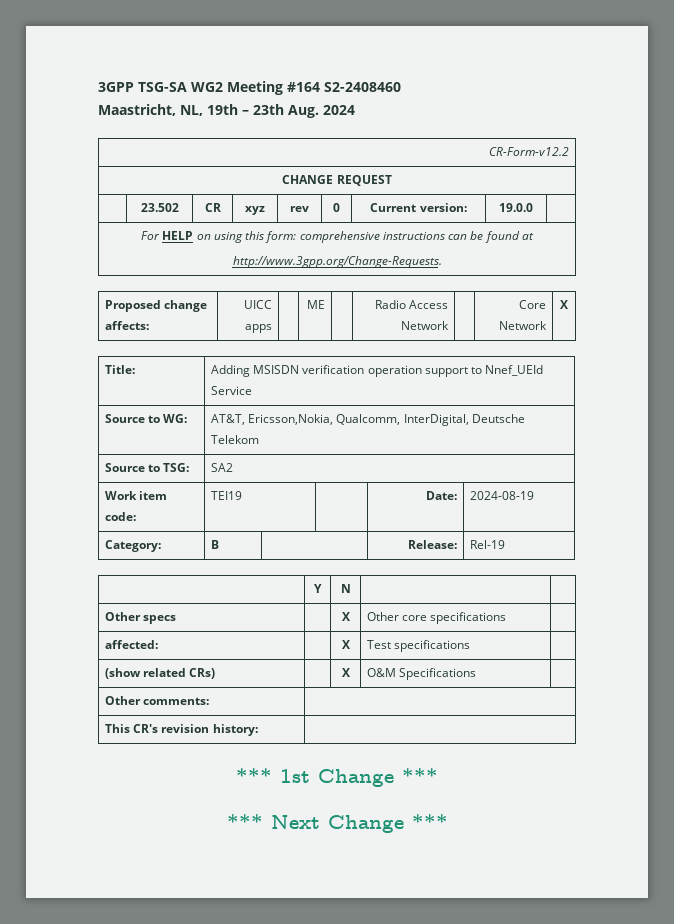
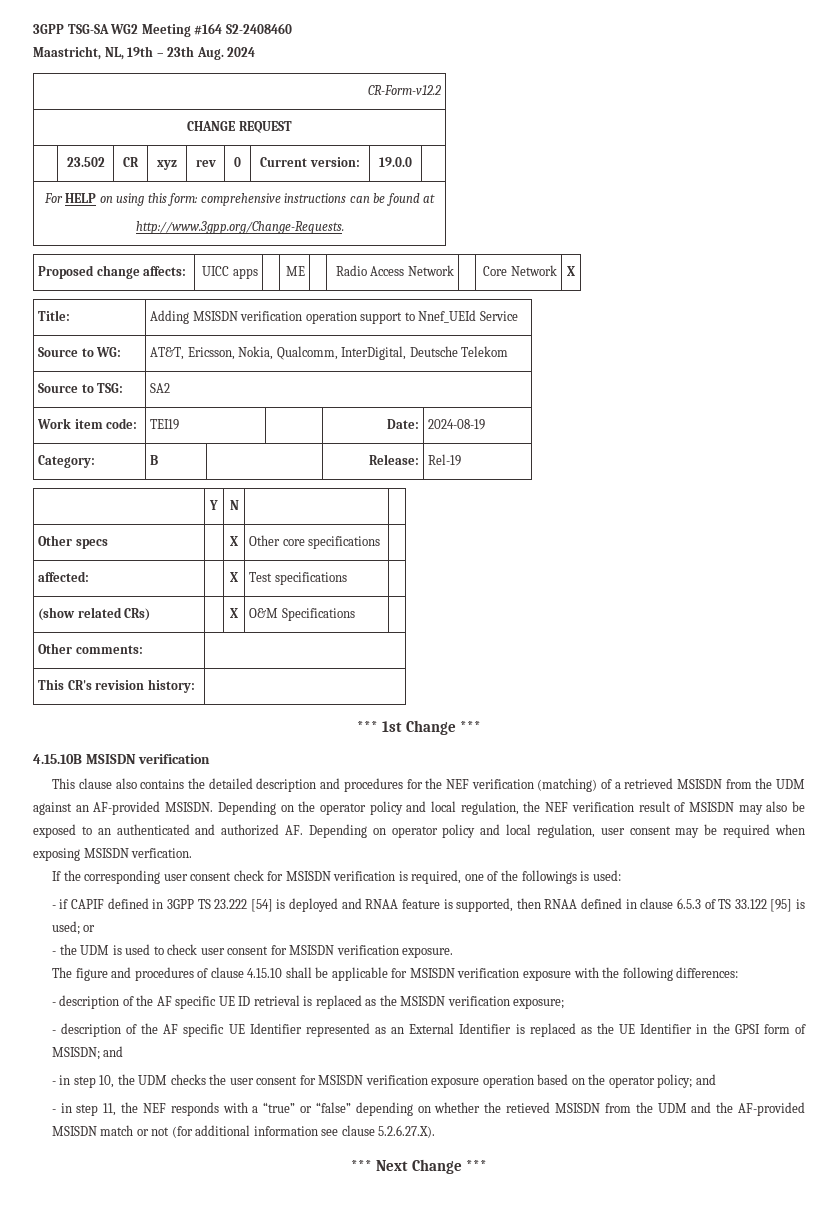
[248,414,334,425] Ericsson,Nokia, -> [187,346,274,360] Ericsson, Nokia,
(438, 775) none -> [33,754,211,764] [52,778,805,792] [33,801,806,815] [33,824,806,838] [33,848,193,861] [52,870,621,884] [51,898,806,912] [51,921,96,935] [52,944,454,958] [52,967,739,981] [51,995,565,1009] [51,1023,807,1037] [51,1046,124,1060] [51,1074,716,1088] [51,1102,806,1116] [51,1125,436,1138] // 4.15.10B MSISDN verification // This clause also contains the detailed description and procedures for the NEF verification (matching) of a retrieved MSISDN from the UDM against an AF-provided MSISDN. Depending on the operator policy and local regulation, the NEF verification result of MSISDN may also be exposed to an authenticated and authorized AF. Depending on operator policy and local regulation, user consent may be required when exposing MSISDN verfication. // If the corresponding user consent check for MSISDN verification is required, one of the followings is used: // - if CAPIF defined in 3GPP TS 23.222 [54] is deployed and RNAA feature is supported, then RNAA defined in clause 6.5.3 of TS 33.122 [95] is used; or // - the UDM is used to check user consent for MSISDN verification exposure. // The figure and procedures of clause 4.15.10 shall be applicable for MSISDN verification exposure with the following differences: // - description of the AF specific UE ID retrieval is replaced as the MSISDN verification exposure; // - description of the AF specific UE Identifier represented as an External Identifier is replaced as the UE Identifier in the GPSI form of MSISDN; and // - in step 10, the UDM checks the user consent for MSISDN verification exposure operation based on the operator policy; and // - in step 11, the NEF responds with a “true” or “false” depending on whether the retieved MSISDN from the UDM and the AF-provided MSISDN match or not (for additional information see clause 5.2.6.27.X).

